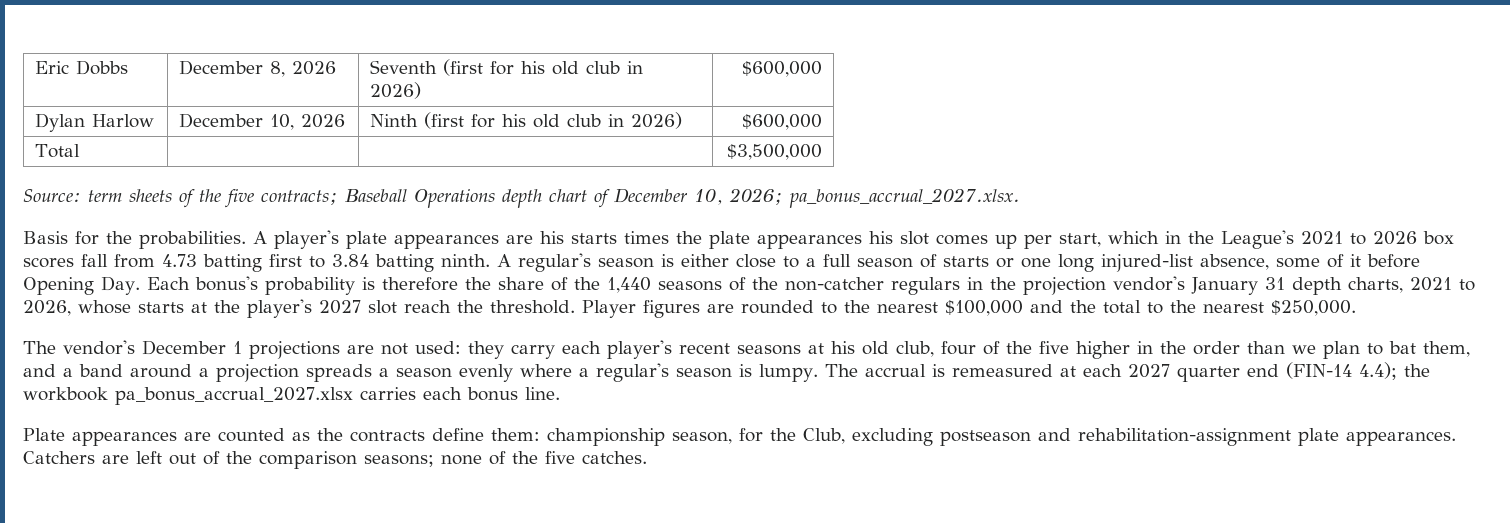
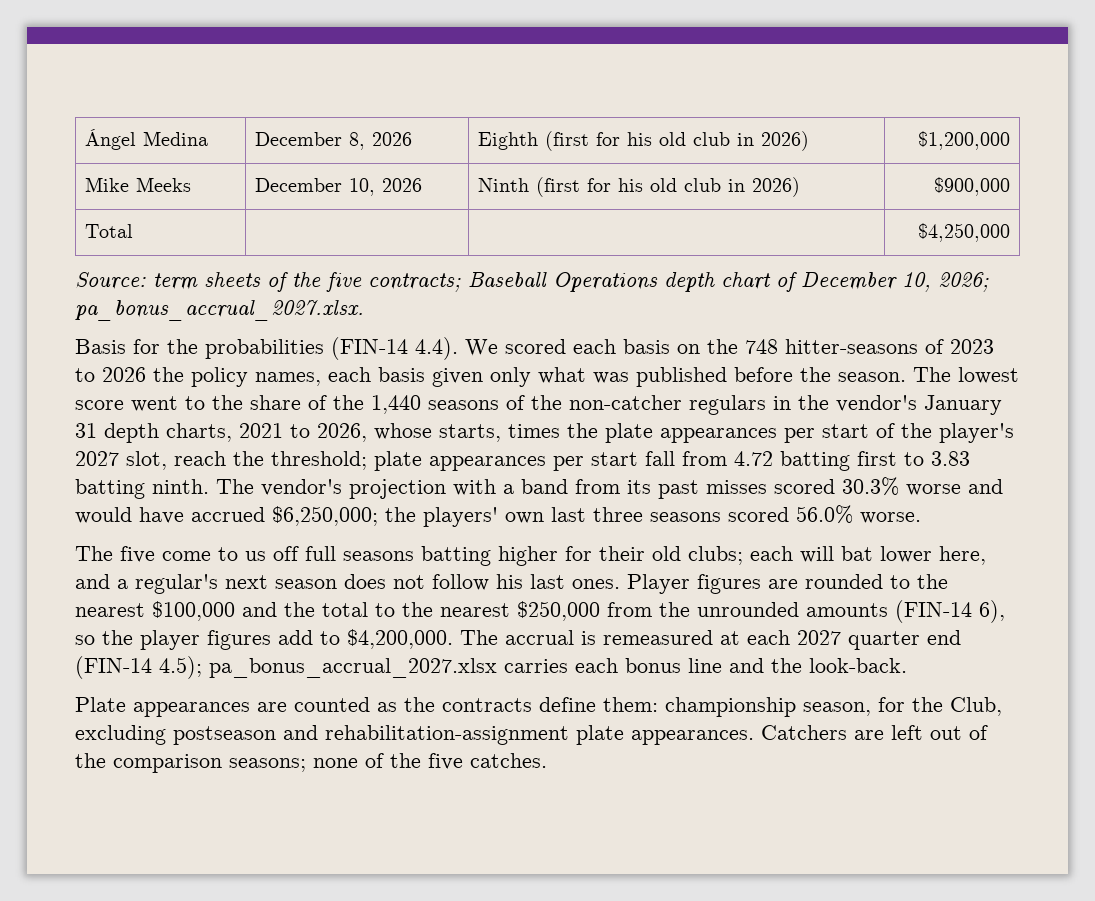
[35,60,129,75] Eric Dobbs -> [85,129,209,150] Ángel Medina
[370,59,644,76] [370,82,422,99] [741,61,822,77] [35,113,155,132] Seventh (first for his old club in 2026) | $600,000 // Dylan Harlow -> [478,131,810,151] [917,131,1010,150] [85,177,192,192] Eighth (first for his old club in 2026) | $1,200,000 // Mike Meeks
[741,114,822,130] $600,000 -> [933,177,1010,196] $900,000
[726,144,822,160] $3,500,000 -> [917,223,1010,242] $4,250,000
[139,230,1454,249] [23,253,1420,272] [23,276,458,295] probabilities. A player's plate appearances are his starts times the plate appearances his slot comes up per start, which in the League's 2021 to 2026 box scores fall from 4.73 batting first to 3.84 batting ninth. A regular's season is either close to a full season of starts or one long injured-list absence, some of it before Opening Day. Each bonus's probability is therefore -> [205,337,994,360] [75,367,1019,387] [75,396,205,412] probabilities (FIN-14 4.4). We scored each basis on the 748 hitter-seasons of 2023 to 2026 the policy names, each basis given only what was published before the season. The lowest score went to
[1022,277,1106,295] projection -> (829, 402) none
[138,302,207,313] starts at -> [439,423,895,443] starts, times the plate appearances per start of
[368,300,397,314] slot -> [126,451,167,470] slot,
[490,300,575,314] threshold. -> [271,451,970,471] [75,477,1003,499] [75,505,921,527] [75,546,986,566] [75,574,620,594] threshold; plate appearances per start fall from 4.72 batting first to 3.83 batting ninth. The vendor's projection with a band from its past misses scored 30.3% worse and would have accrued $6,250,000; the players' own last three seasons scored 56.0% worse. // The five come to us off full seasons batting higher for their old clubs; each will bat lower here, and a regular's next season does not follow his last ones.
[1271,300,1356,316] [23,340,1470,359] [23,363,818,382] $250,000. // The vendor's December 1 projections are not used: they carry each player's recent seasons at his old club, four of the five higher in the order than we plan to bat them, and a band around a projection spreads a season evenly where a regular's season is lumpy. -> [517,600,1005,623] [75,629,453,650] $250,000 from the unrounded amounts (FIN-14 6), so the player figures add to $4,200,000.
[1358,362,1430,380] [23,387,108,401] 4.4); the workbook -> [159,656,202,679] 4.5);
[525,387,560,400] line. -> [688,658,907,673] line and the look-back.

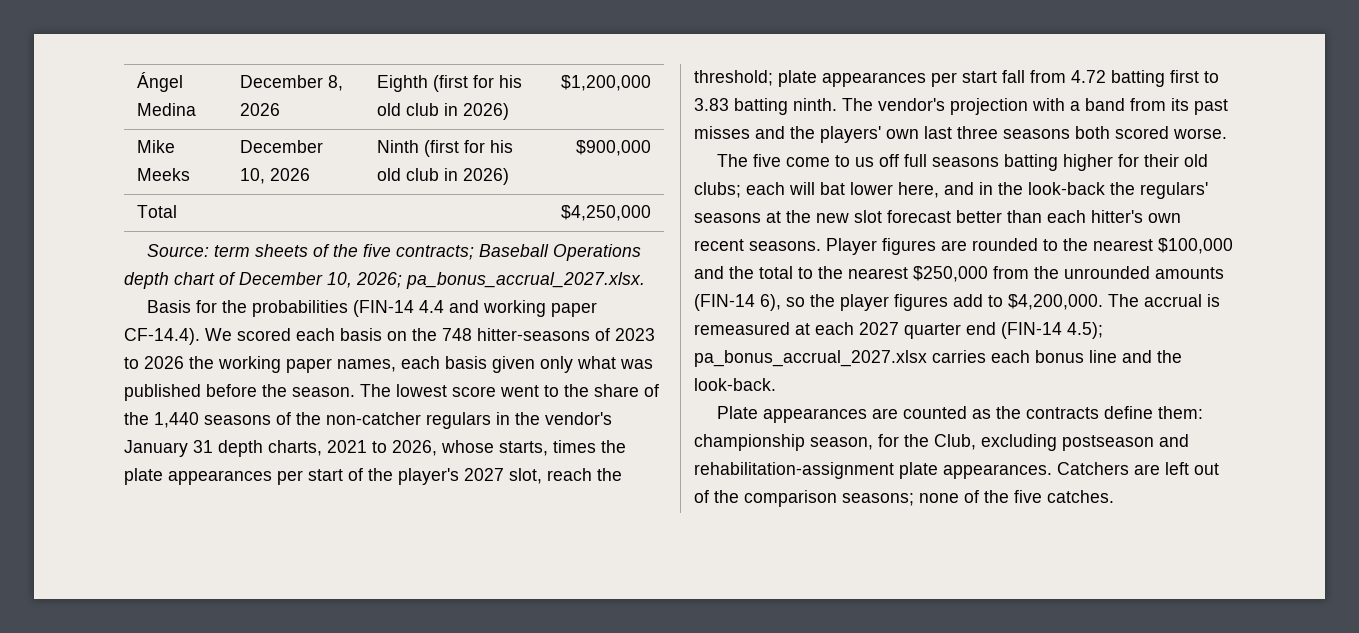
[415,337,458,360] 4.4). -> [418,300,597,317] [124,328,200,345] 4.4 and working paper CF-14.4).
[191,367,248,387] policy -> [218,356,332,373] working paper
[774,477,1003,496] [75,506,378,526] scored 30.3% worse and would have accrued $6,250,000; -> [755,126,785,139] and
[728,505,853,524] scored 56.0% -> [1075,126,1169,139] both scored
[117,574,620,594] a regular's next season does not follow his last ones. -> [979,182,1208,199] [694,210,1181,223] [694,239,821,251] in the look-back the regulars' seasons at the new slot forecast better than each hitter's own recent seasons.

